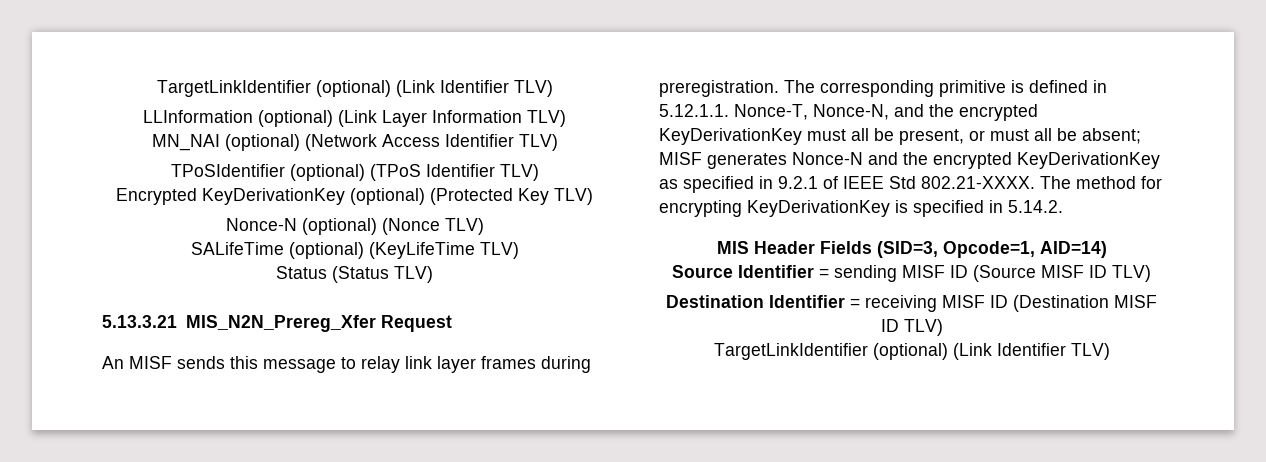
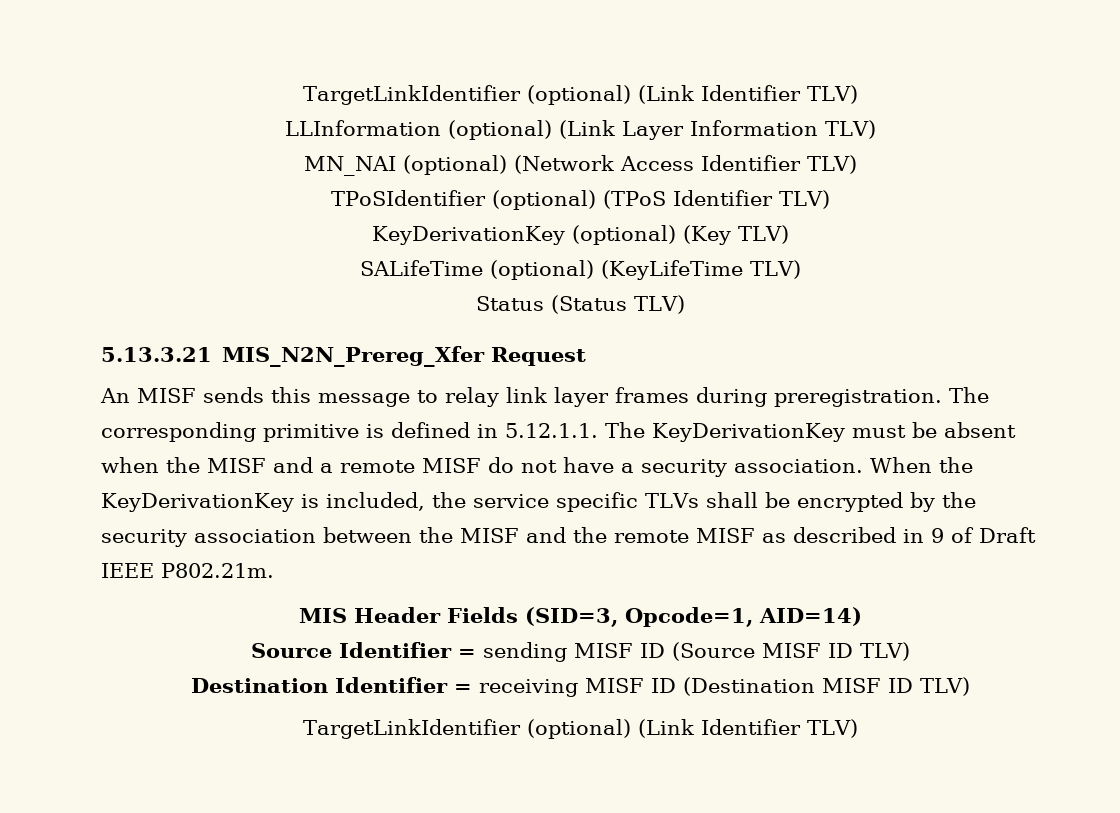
[116,188,197,205] Encrypted -> (830, 199) none
[430,188,593,205] [225,218,440,235] (Protected Key TLV) // Nonce-N (optional) (Nonce -> [683,225,732,245] (Key
[734,104,1038,121] [659,128,1141,145] [659,152,1160,169] [659,176,1162,193] [659,200,1063,217] Nonce-T, Nonce-N, and the encrypted KeyDerivationKey must all be present, or must all be absent; MISF generates Nonce-N and the encrypted KeyDerivationKey as specified in 9.2.1 of IEEE Std 802.21-XXXX. The method for encrypting KeyDerivationKey is specified in 5.14.2. -> [605,422,1016,442] [101,457,973,477] [101,492,976,512] [101,527,1036,547] [101,563,274,578] The KeyDerivationKey must be absent when the MISF and a remote MISF do not have a security association. When the KeyDerivationKey is included, the service specific TLVs shall be encrypted by the security association between the MISF and the remote MISF as described in 9 of Draft IEEE P802.21m.

